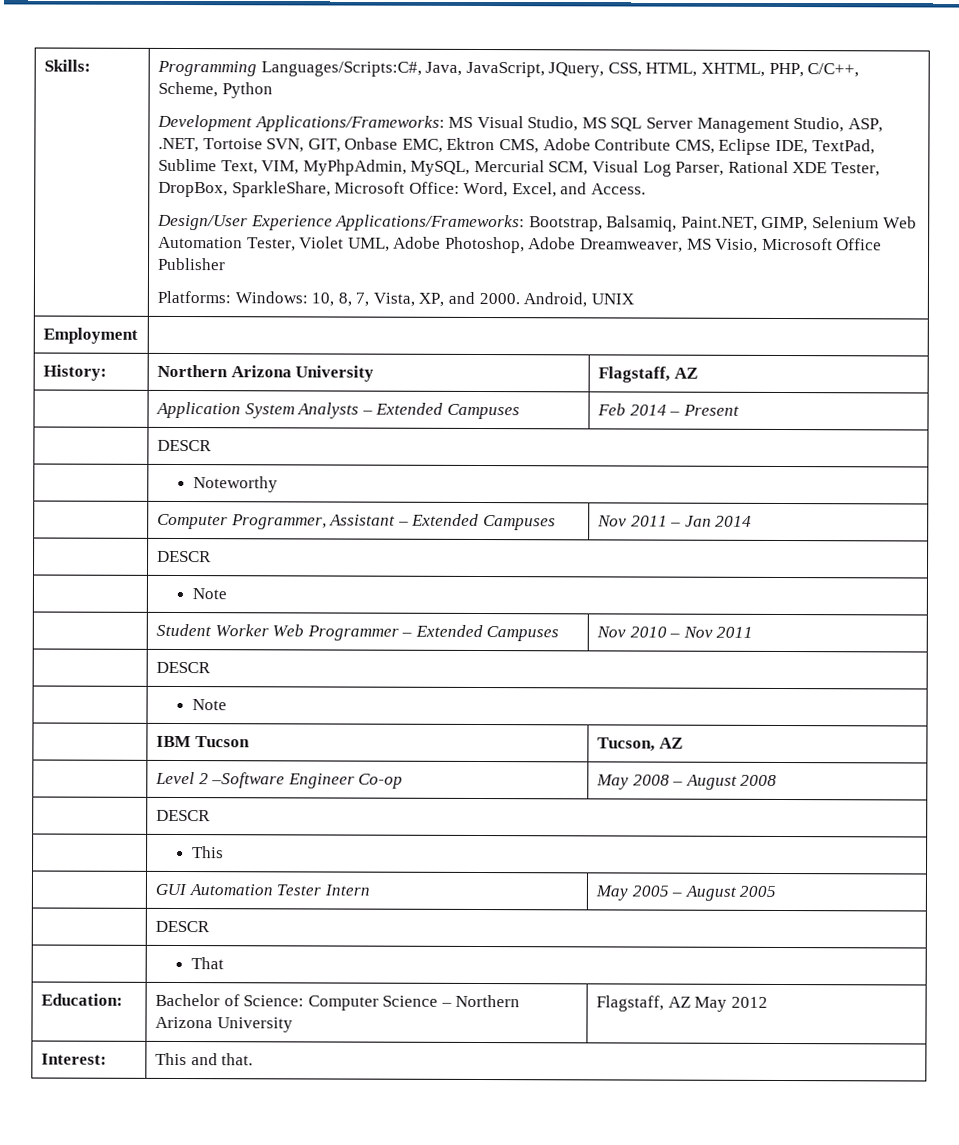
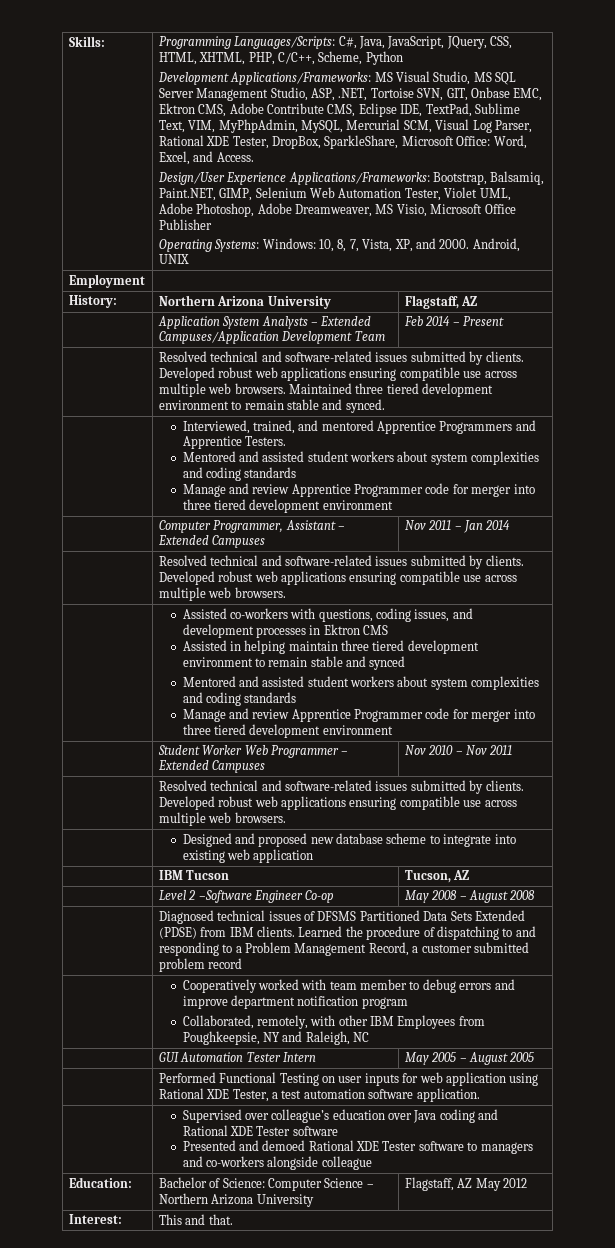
[260,61,422,77] Languages/Scripts:C#, -> [234,36,357,49] Languages/Scripts: C#,
[156,290,231,304] Platforms: -> [158,239,260,252] Operating Systems:
[446,403,520,420] Campuses -> [158,331,385,344] Campuses/Application Development Team
[156,439,212,452] [192,476,278,493] DESCR // | Noteworthy -> [158,351,524,365] [158,367,517,381] [158,383,494,397] [158,399,385,413] [182,420,536,434] [182,436,286,449] [182,451,540,465] [182,467,297,481] [182,483,535,497] [182,499,393,513] Resolved technical and software-related issues submitted by clients. Developed robust web applications ensuring compatible use across multiple web browsers. Maintained three tiered development environment to remain stable and synced. // | Interviewed, trained, and mentored Apprentice Programmers and Apprentice Testers. // Mentored and assisted student workers about system complexities and coding standards // Manage and review Apprentice Programmer code for merger into three tiered development environment
[156,550,212,563] [191,588,227,600] DESCR // | Note -> [158,555,524,569] [158,571,517,585] [158,587,286,601] [182,608,473,622] [182,624,389,638] [182,640,479,654] [182,656,406,670] [182,676,540,690] [182,692,297,706] [182,708,535,722] [182,724,393,738] Resolved technical and software-related issues submitted by clients. Developed robust web applications ensuring compatible use across multiple web browsers. // | Assisted co-workers with questions, coding issues, and development processes in Ektron CMS // Assisted in helping maintain three tiered development environment to remain stable and synced // Mentored and assisted student workers about system complexities and coding standards // Manage and review Apprentice Programmer code for merger into three tiered development environment
[155,661,211,674] [191,699,227,711] DESCR // | Note -> [158,780,524,794] [158,796,517,810] [158,812,286,826] [182,833,516,847] [182,849,314,863] Resolved technical and software-related issues submitted by clients. Developed robust web applications ensuring compatible use across multiple web browsers. // | Designed and proposed new database scheme to integrate into existing web application
[155,809,211,822] [191,846,224,859] DESCR // | This -> [158,910,525,924] [158,926,536,940] [158,942,529,956] [158,958,243,972] [182,979,515,993] [182,995,408,1009] [182,1015,485,1029] [182,1031,370,1045] Diagnosed technical issues of DFSMS Partitioned Data Sets Extended (PDSE) from IBM clients. Learned the procedure of dispatching to and responding to a Problem Management Record, a customer submitted problem record // | Cooperatively worked with team member to debug errors and improve department notification program // Collaborated, remotely, with other IBM Employees from Poughkeepsie, NY and Raleigh, NC
[154,920,210,933] [190,957,224,970] DESCR // | That -> [158,1072,539,1086] [158,1088,480,1102] [182,1109,499,1123] [182,1125,338,1136] [182,1140,533,1154] [182,1156,372,1170] Performed Functional Testing on user inputs for web application using Rational XDE Tester, a test automation software application. // | Supervised over colleague’s education over Java coding and Rational XDE Tester software // Presented and demoed Rational XDE Tester software to managers and co-workers alongside colleague

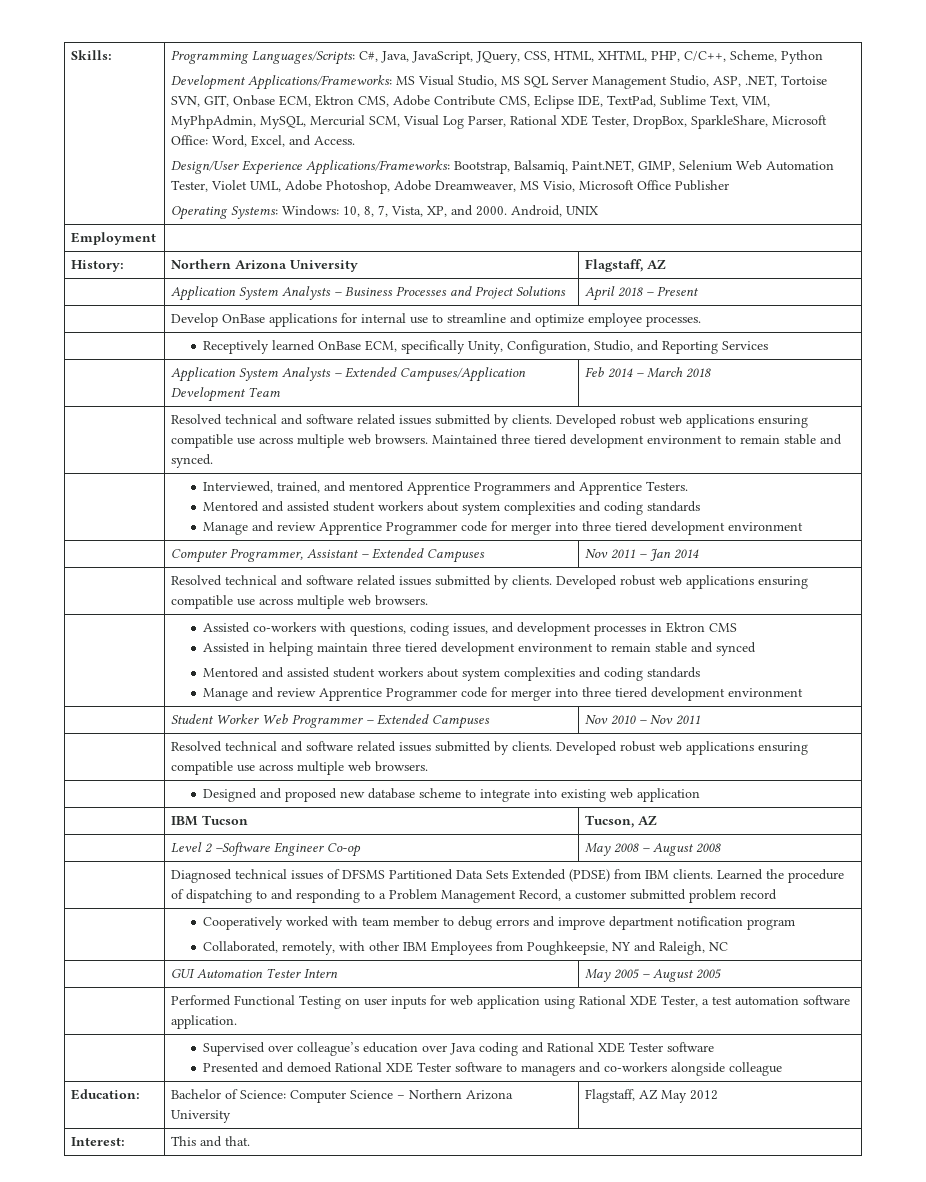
[513,88,543,101] EMC, -> [279,95,312,107] ECM,
(478, 301) none -> [171,286,567,301] [585,286,700,301] [171,313,702,327] [203,340,769,354] // | Application System Analysts – Business Processes and Project Solutions | April 2018 – Present // | Develop OnBase applications for internal use to streamline and optimize employee processes. // | Receptively learned OnBase ECM, specifically Unity, Configuration, Studio, and Reporting Services
[463,316,505,326] [158,351,373,362] Present // | Resolved technical and software-related -> [647,367,712,378] [171,414,397,425] March 2018 // | Resolved technical and software related
[285,555,373,566] software-related -> [306,575,397,586] software related
[285,780,373,791] software-related -> [306,741,397,752] software related

